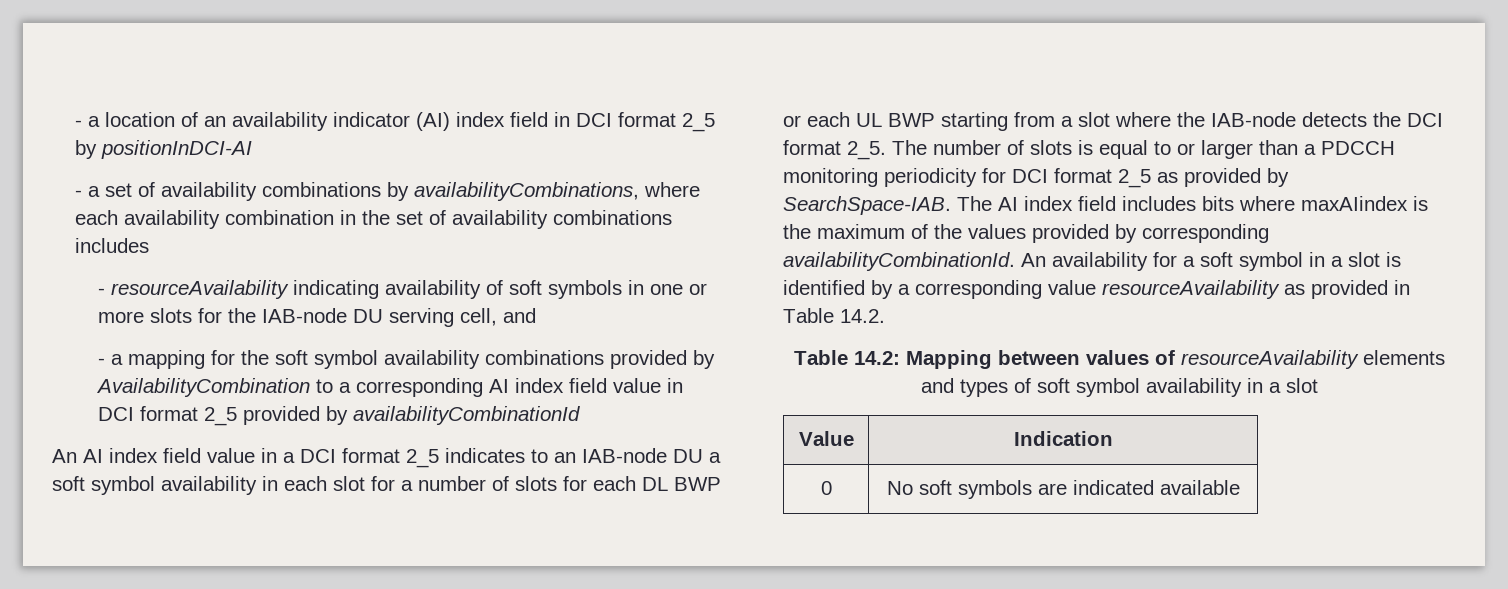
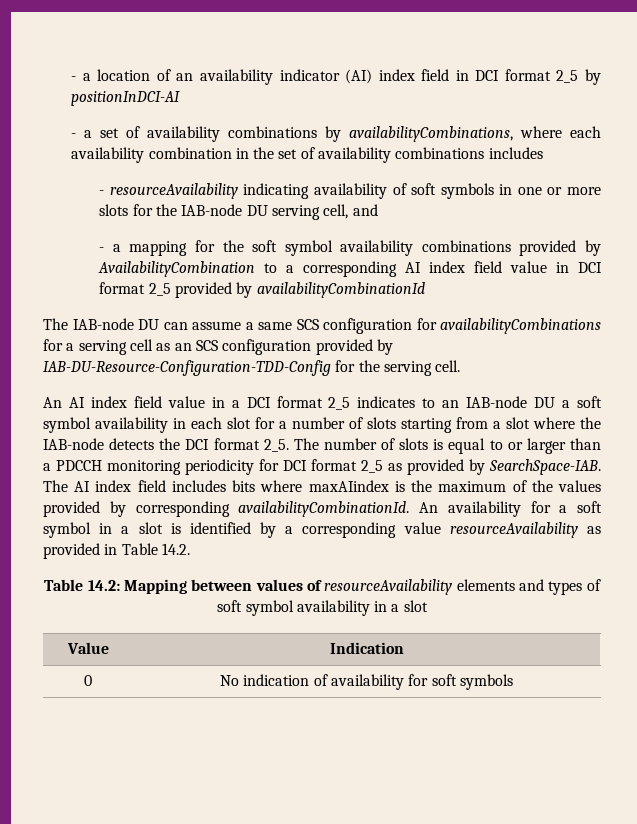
(581, 415) none -> [43,318,601,334] [43,339,393,355] [43,360,461,376] // The IAB-node DU can assume a same SCS configuration for availabilityCombinations for a serving cell as an SCS configuration provided by IAB-DU-Resource-Configuration-TDD-Config for the serving cell.
[563,476,721,491] [783,112,935,127] for each DL BWP or each UL BWP -> (396, 423) none
[918,480,1240,499] soft symbols are indicated available -> [243,674,513,690] indication of availability for soft symbols

